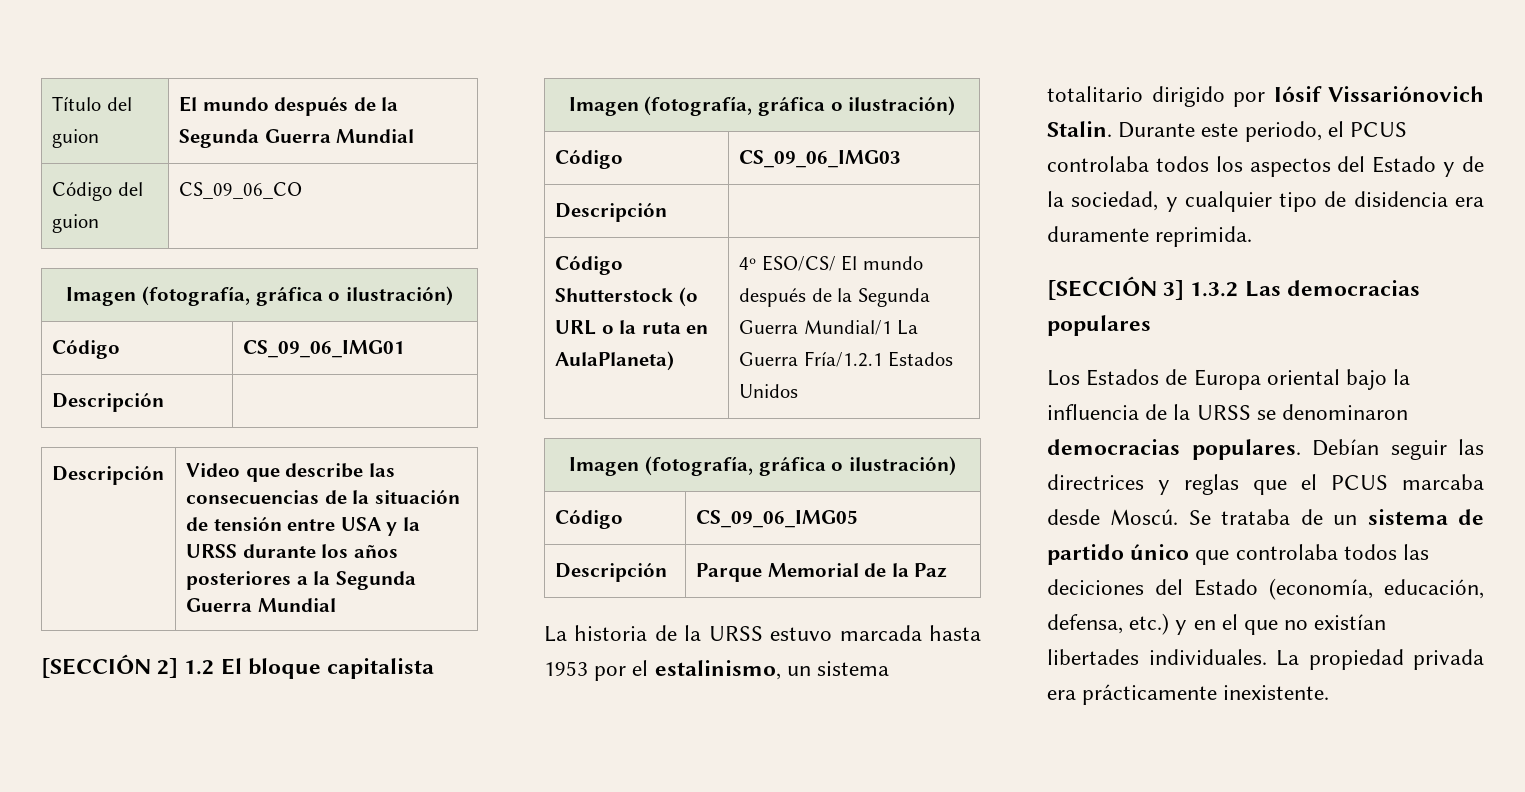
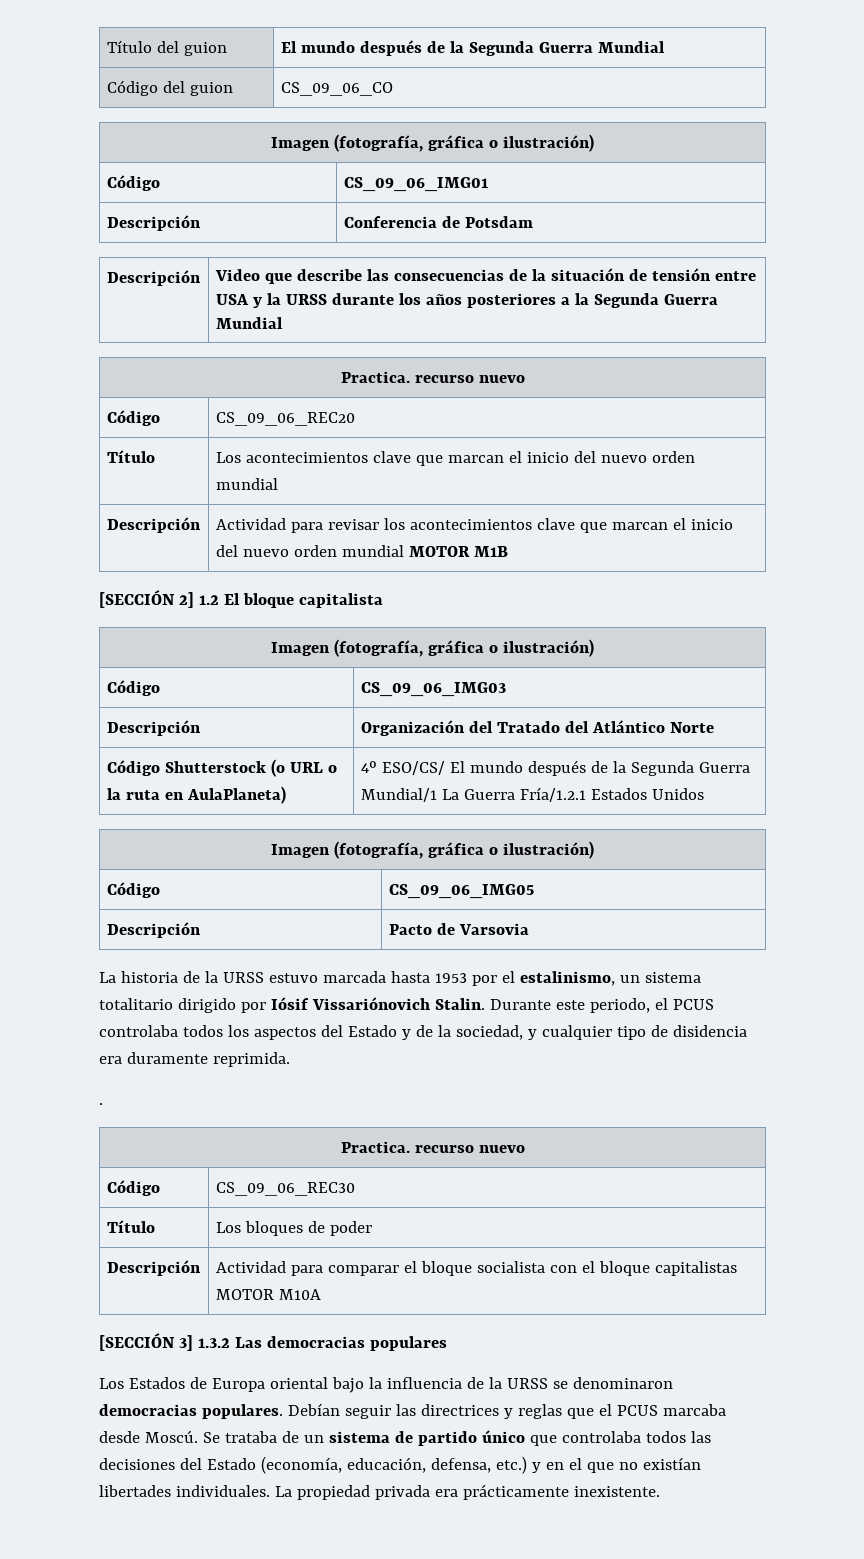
(164, 402) none -> [343,216,533,228] Conferencia de Potsdam
(336, 605) none -> [340,371,525,383] [106,410,160,426] [215,412,355,426] [106,450,155,463] [215,451,695,466] [215,478,278,490] [106,517,201,533] [215,518,733,533] [215,545,508,557] // Practica. recurso nuevo // Código | CS_09_06_REC20 // Título | Los acontecimientos clave que marcan el inicio del nuevo orden mundial // Descripción | Actividad para revisar los acontecimientos clave que marcan el inicio del nuevo orden mundial MOTOR M1B
(667, 212) none -> [360,720,714,736] Organización del Tratado del Atlántico Norte
[695,563,948,582] Parque Memorial de la Paz -> [388,923,529,935] Pacto de Varsovia
(1253, 236) none -> [99,1103,103,1105] [340,1141,525,1153] [106,1180,160,1196] [215,1182,355,1196] [106,1220,155,1233] [215,1221,372,1236] [106,1260,201,1276] [215,1261,737,1276] [215,1289,321,1300] // . // Practica. recurso nuevo // Código | CS_09_06_REC30 // Título | Los bloques de poder // Descripción | Actividad para comparar el bloque socialista con el bloque capitalistas MOTOR M10A
[1047,579,1144,595] deciciones -> [99,1458,175,1470] decisiones

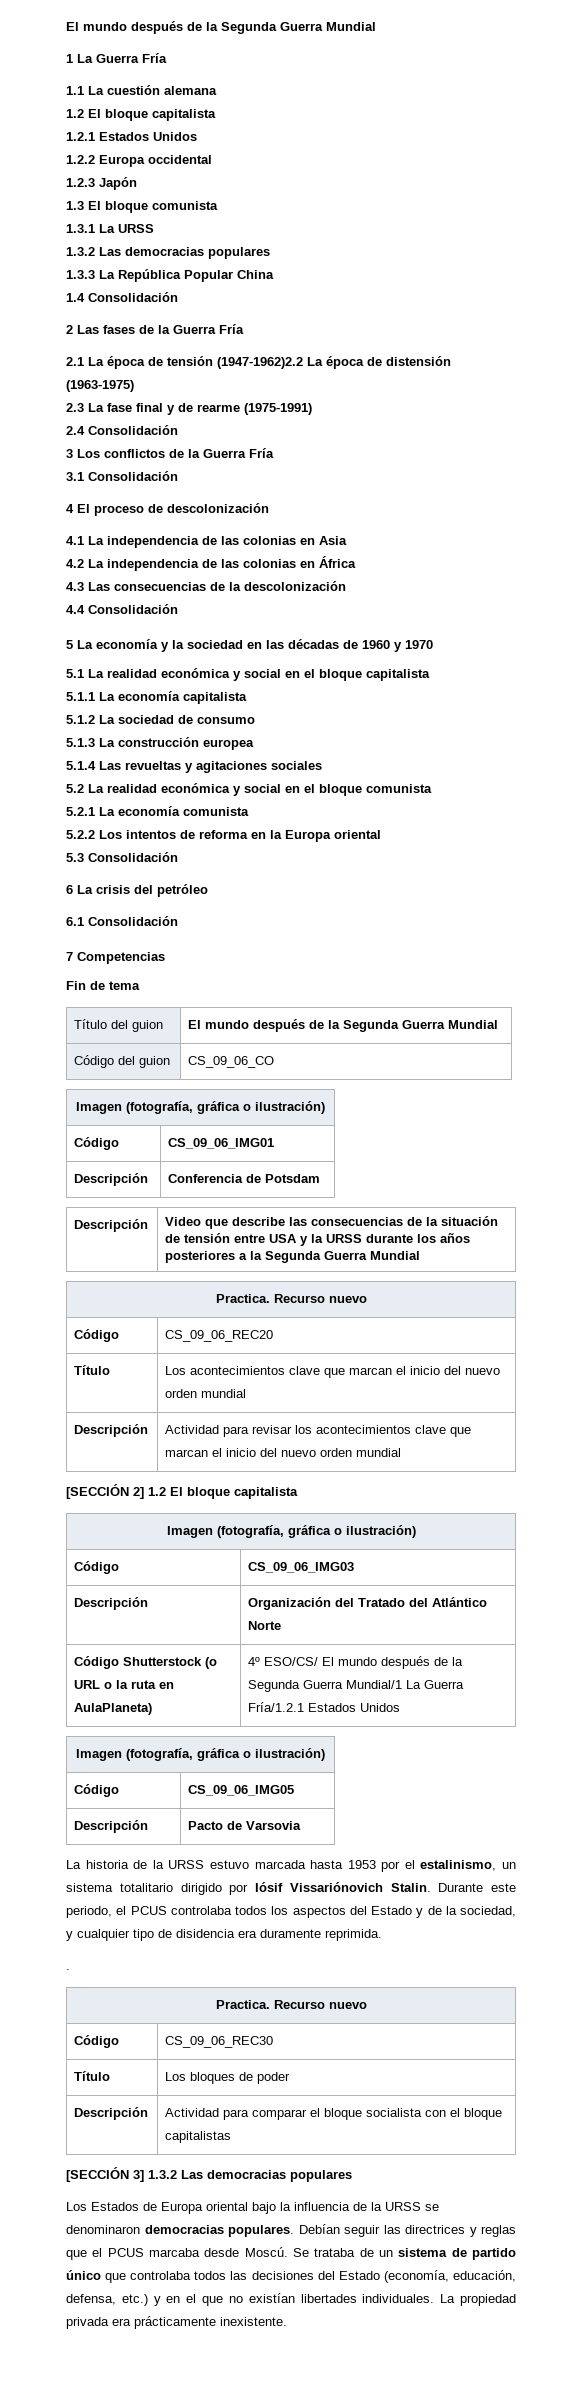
(106, 46) none -> [66,21,376,34] [66,53,167,63] [66,85,217,95] [66,109,216,121] [66,132,197,141] [66,155,212,167] [66,177,137,190] [66,201,218,213] [66,224,154,233] [66,247,270,259] [66,269,274,282] [66,292,178,302] [66,324,244,334] [66,356,451,369] [66,380,134,392] [66,403,312,415] [66,425,178,435] [66,448,274,458] [66,471,178,481] [66,503,269,516] [66,536,347,548] [66,556,356,571] [66,581,346,591] [66,604,178,614] [66,639,433,652] [66,668,430,681] [66,691,247,704] [66,715,255,724] [66,737,254,750] [66,761,322,773] [66,783,432,796] [66,806,249,816] [66,830,381,842] [66,852,178,862] [66,884,208,897] [66,916,178,926] [66,952,165,964] [66,981,140,990] El mundo después de la Segunda Guerra Mundial // 1 La Guerra Fría // 1.1 La cuestión alemana // 1.2 El bloque capitalista // 1.2.1 Estados Unidos // 1.2.2 Europa occidental // 1.2.3 Japón // 1.3 El bloque comunista // 1.3.1 La URSS // 1.3.2 Las democracias populares // 1.3.3 La República Popular China // 1.4 Consolidación // 2 Las fases de la Guerra Fría // 2.1 La época de tensión (1947-1962)2.2 La época de distensión (1963-1975) // 2.3 La fase final y de rearme (1975-1991) // 2.4 Consolidación // 3 Los conflictos de la Guerra Fría // 3.1 Consolidación // 4 El proceso de descolonización // 4.1 La independencia de las colonias en Asia // 4.2 La independencia de las colonias en África // 4.3 Las consecuencias de la descolonización // 4.4 Consolidación // 5 La economía y la sociedad en las décadas de 1960 y 1970 // 5.1 La realidad económica y social en el bloque capitalista // 5.1.1 La economía capitalista // 5.1.2 La sociedad de consumo // 5.1.3 La construcción europea // 5.1.4 Las revueltas y agitaciones sociales // 5.2 La realidad económica y social en el bloque comunista // 5.2.1 La economía comunista // 5.2.2 Los intentos de reforma en la Europa oriental // 5.3 Consolidación // 6 La crisis del petróleo // 6.1 Consolidación // 7 Competencias // Fin de tema //
[414,375,474,383] recurso -> [273,1294,325,1303] Recurso
[408,546,508,557] MOTOR M1B -> (402, 1452) none
[414,1145,474,1153] recurso -> [273,2000,325,2009] Recurso
[215,1289,321,1300] MOTOR M10A -> (232, 2137) none

